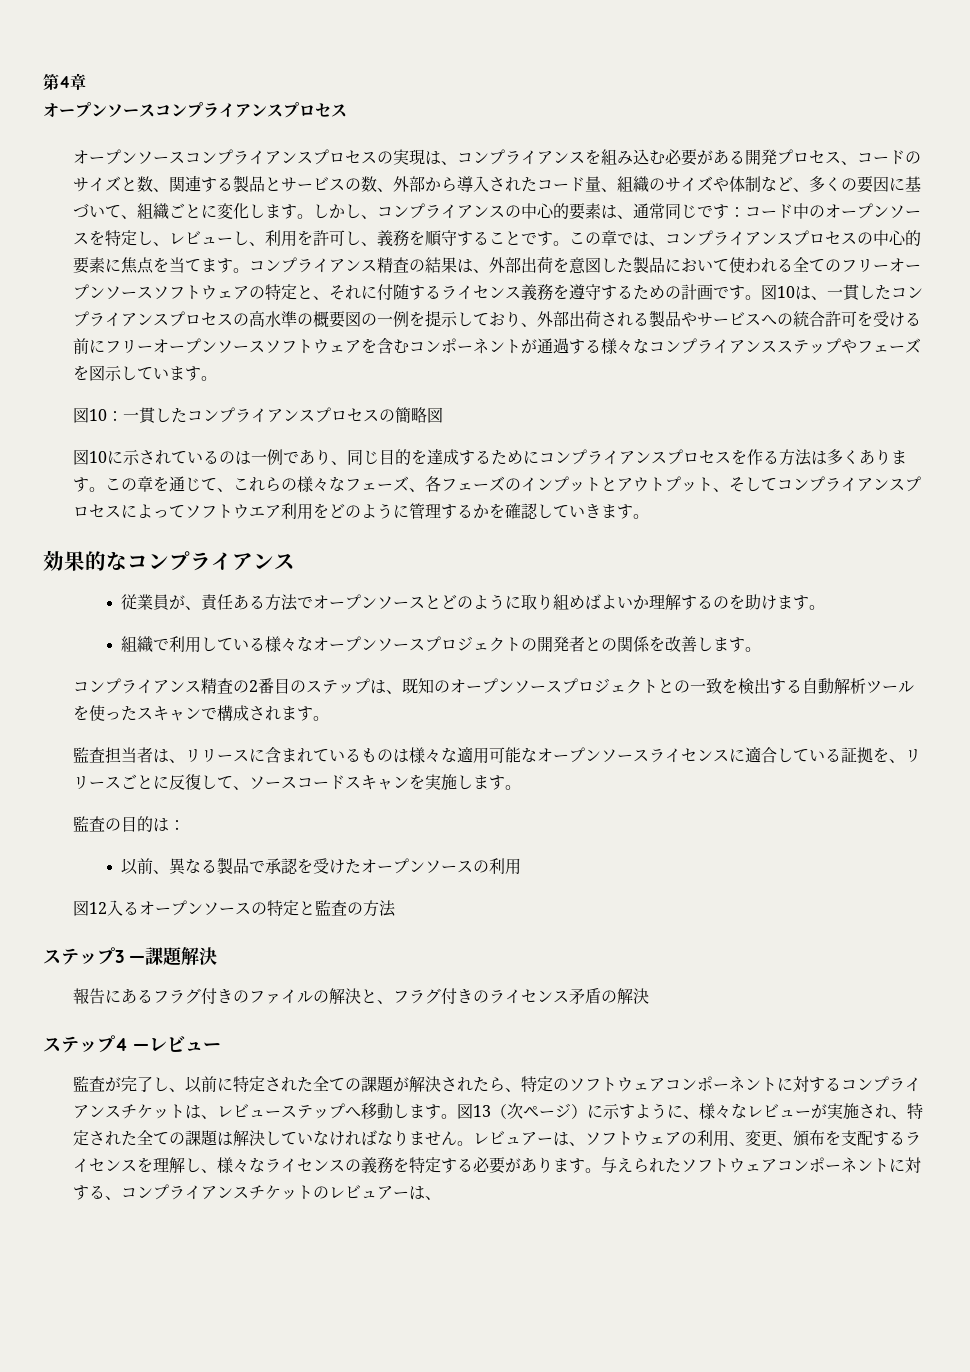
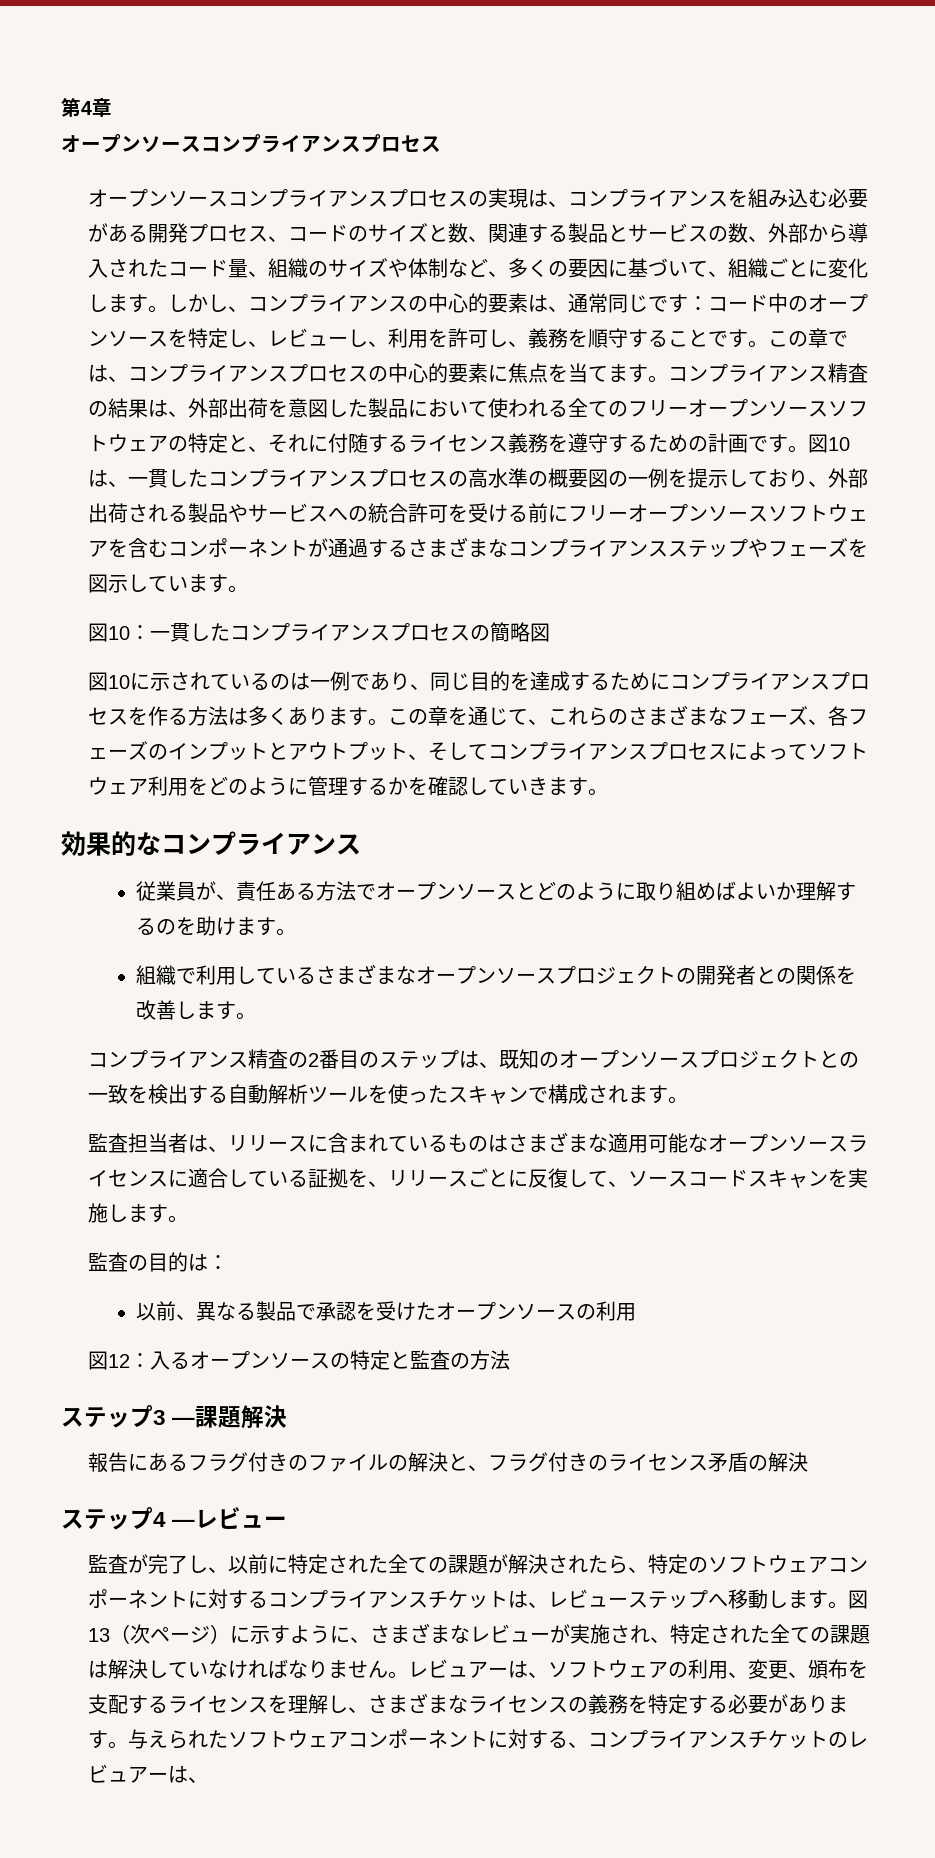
[601,338,634,354] 様々 -> [407,537,488,558] さまざま
[297,476,330,492] 様々 -> [627,705,708,726] さまざま
[249,506,266,517] エ -> [107,782,128,795] ェ
[265,636,298,652] 様々 -> [316,964,397,985] さまざま
[409,747,442,763] 様々 -> [507,1132,588,1153] さまざま
(108, 908) none -> [129,1353,150,1368] ：
[699,1103,732,1119] 様々 -> [369,1623,450,1644] さまざま
[217,1157,250,1173] 様々 -> [367,1693,448,1714] さまざま

